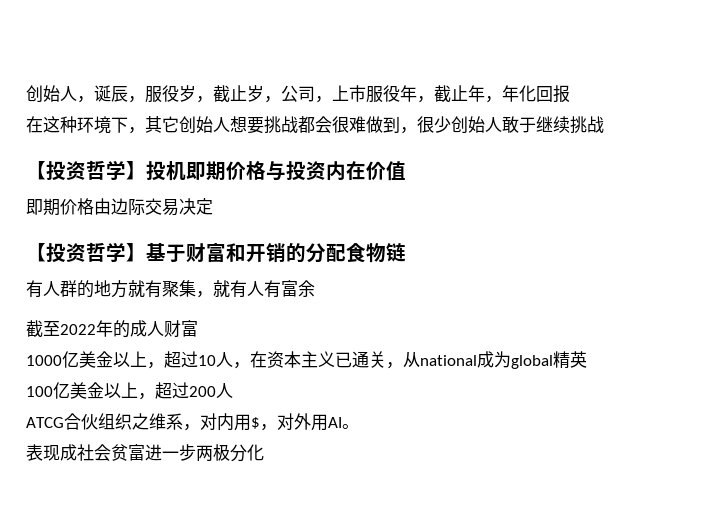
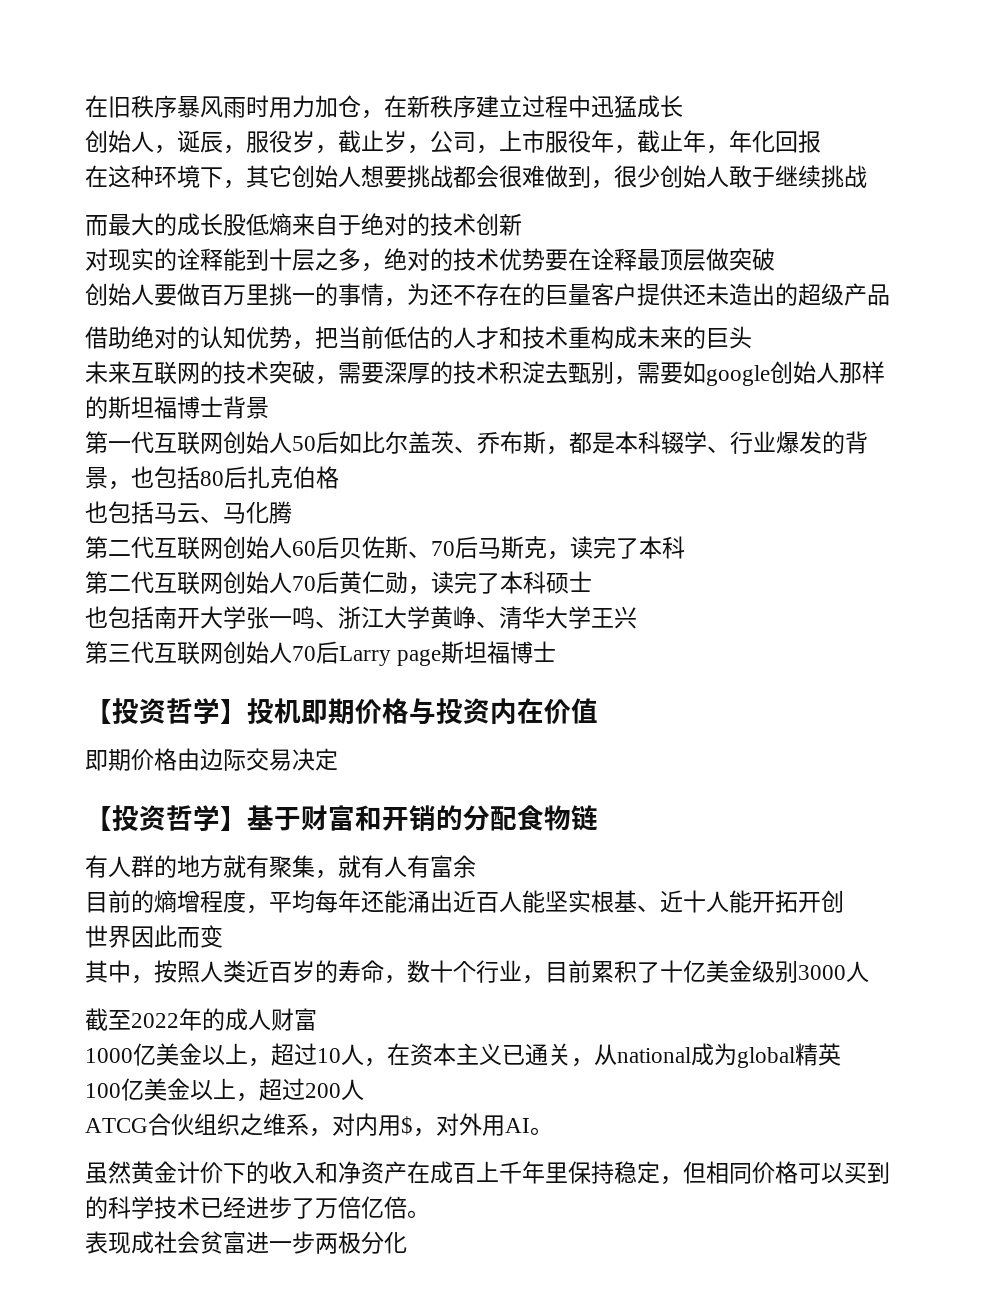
(26, 94) none -> [85,95,683,119] 在旧秩序暴风雨时用力加仓，在新秩序建立过程中迅猛成长 //
(604, 125) none -> [85,213,522,236] [85,248,775,272] [85,283,890,307] [85,326,752,350] [85,361,885,386] [85,396,269,419] [85,431,868,455] [85,466,339,490] [85,501,292,524] [85,536,685,560] [85,571,592,595] [85,606,637,629] [85,641,557,666] // 而最大的成长股低熵来自于绝对的技术创新 // 对现实的诠释能到十层之多，绝对的技术优势要在诠释最顶层做突破 // 创始人要做百万里挑一的事情，为还不存在的巨量客户提供还未造出的超级产品 // 借助绝对的认知优势，把当前低估的人才和技术重构成未来的巨头 // 未来互联网的技术突破，需要深厚的技术积淀去甄别，需要如google创始人那样的斯坦福博士背景 // 第一代互联网创始人50后如比尔盖茨、乔布斯，都是本科辍学、行业爆发的背景，也包括80后扎克伯格 // 也包括马云、马化腾 // 第二代互联网创始人60后贝佐斯、70后马斯克，读完了本科 // 第二代互联网创始人70后黄仁勋，读完了本科硕士 // 也包括南开大学张一鸣、浙江大学黄峥、清华大学王兴 // 第三代互联网创始人70后Larry page斯坦福博士
(315, 289) none -> [85,890,844,914] [85,925,223,948] [85,960,869,984] // 目前的熵增程度，平均每年还能涌出近百人能坚实根基、近十人能开拓开创 // 世界因此而变 // 其中，按照人类近百岁的寿命，数十个行业，目前累积了十亿美金级别3000人
(359, 426) none -> [85,1161,890,1185] [85,1196,430,1219] // 虽然黄金计价下的收入和净资产在成百上千年里保持稳定，但相同价格可以买到的科学技术已经进步了万倍亿倍。

